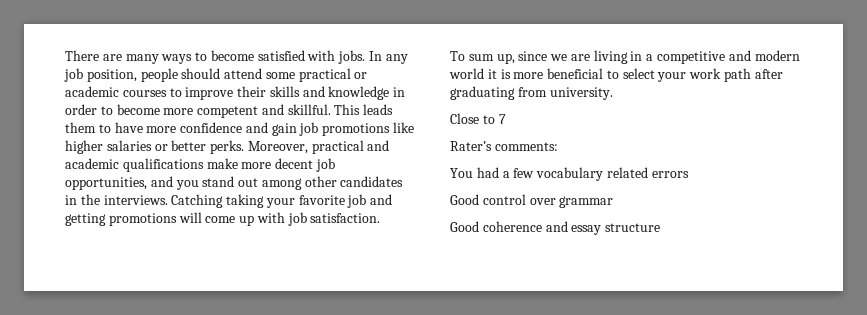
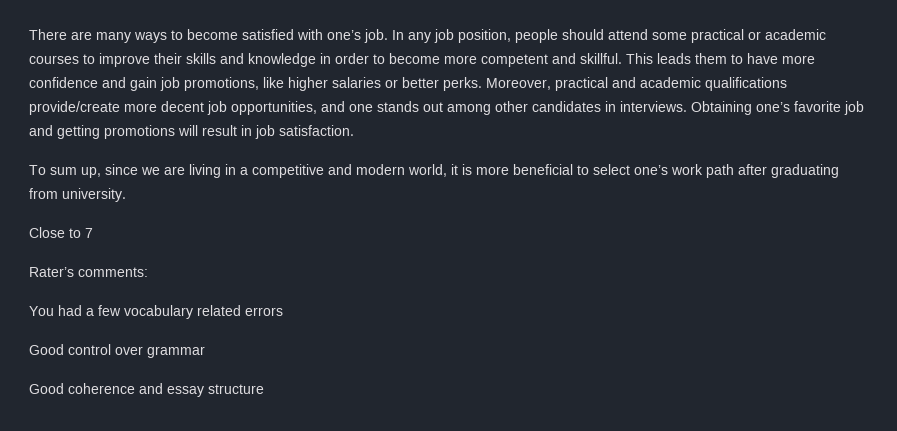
[338,50,366,64] jobs. -> [327,29,388,43] one’s job.
[322,123,391,136] promotions -> [184,77,259,91] promotions,
[206,158,238,169] make -> [29,101,120,115] provide/create
[175,176,235,190] you stand -> [349,101,419,112] one stands
[80,194,295,208] the interviews. Catching taking your -> [620,101,790,115] interviews. Obtaining one’s
[205,212,285,226] come up with -> [202,125,252,136] result in
[449,68,484,79] world -> [408,164,447,177] world,
[657,72,687,82] your -> [634,165,668,175] one’s

